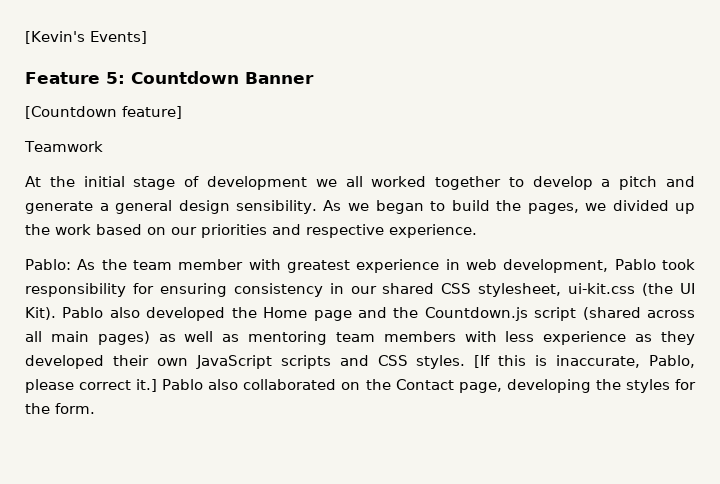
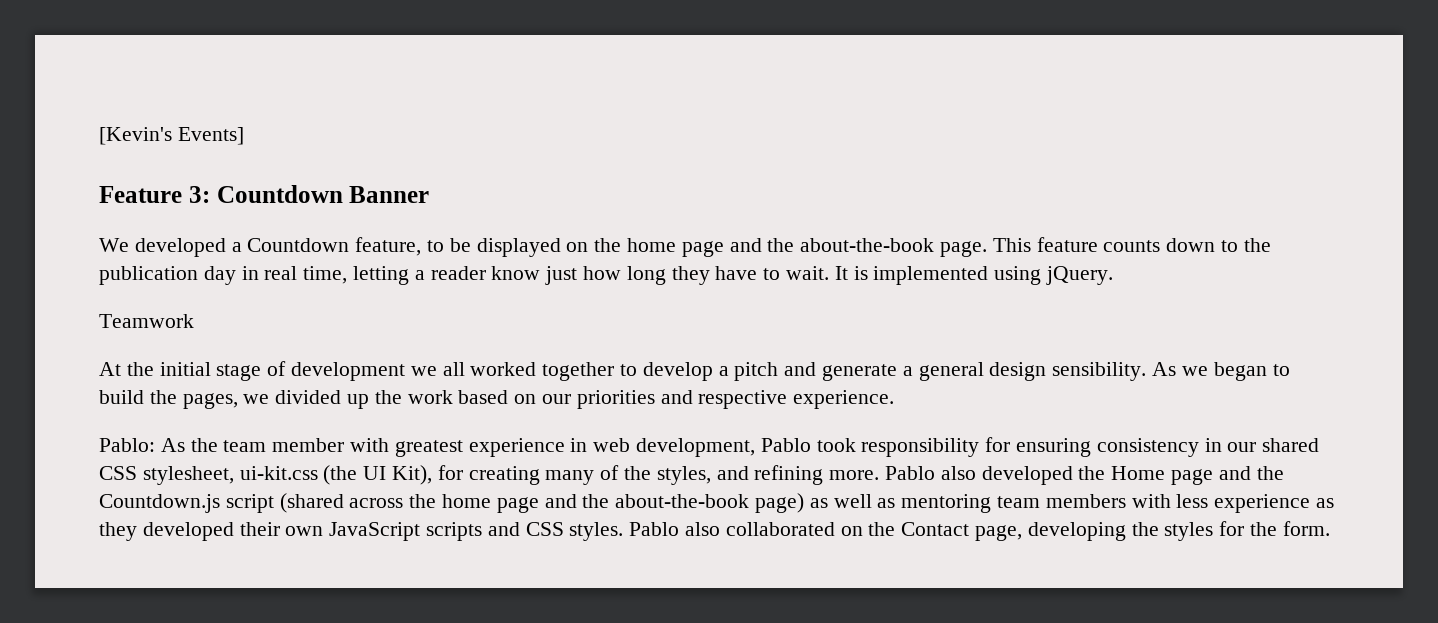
[106,72,125,84] 5: -> [188,186,210,203] 3:
[25,106,182,119] [Countdown feature] -> [99,237,1271,257] [99,266,1114,285] We developed a Countdown feature, to be displayed on the home page and the about-the-book page. This feature counts down to the publication day in real time, letting a reader know just how long they have to wait. It is implemented using jQuery.
[25,307,56,320] Kit). -> [392,465,880,485] Kit), for creating many of the styles, and refining more.
[25,331,150,345] all main pages) -> [409,493,805,513] the home page and the about-the-book page)
[474,355,695,368] [25,379,158,393] [If this is inaccurate, Pablo, please correct it.] -> (624, 531) none

